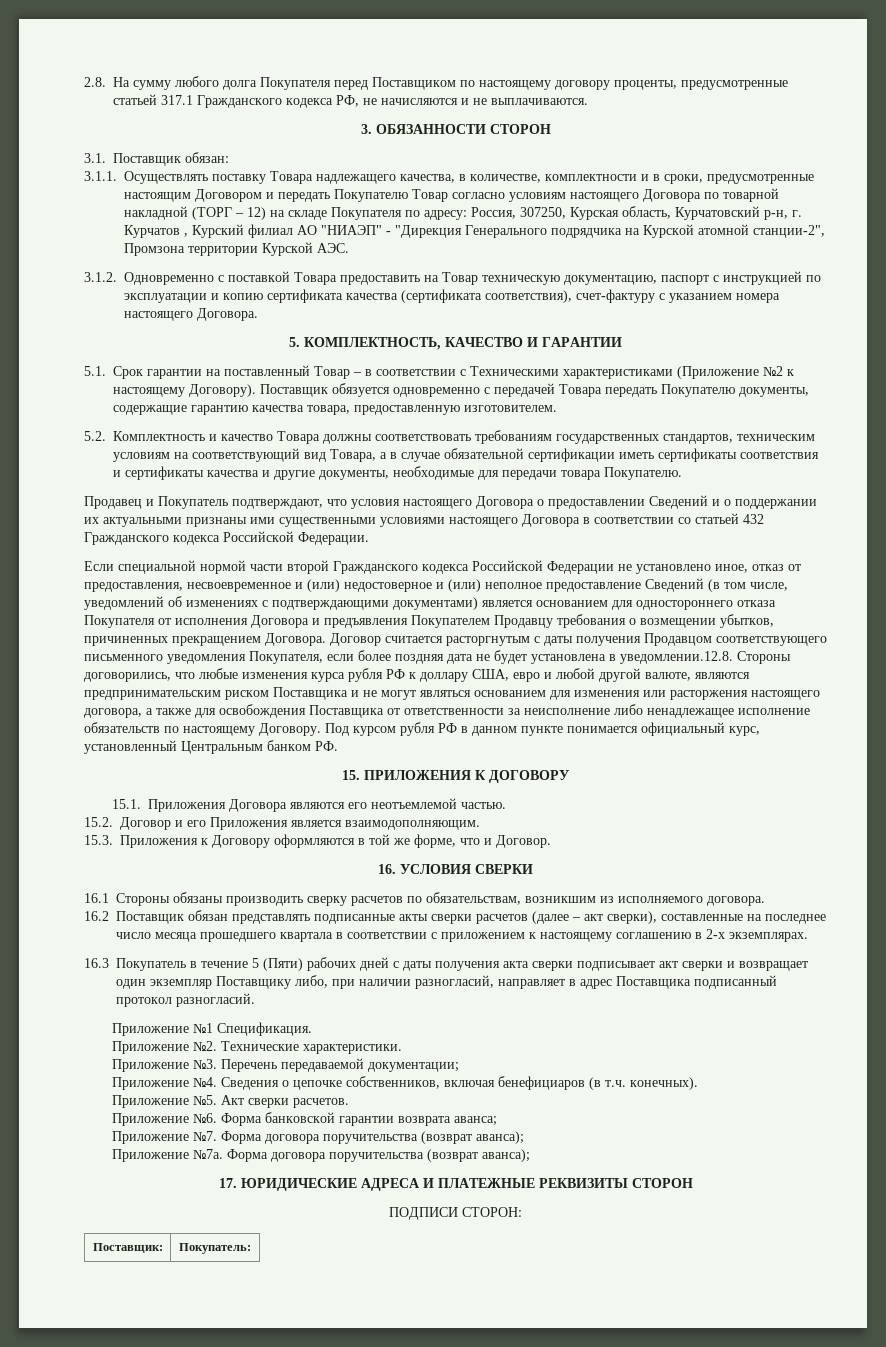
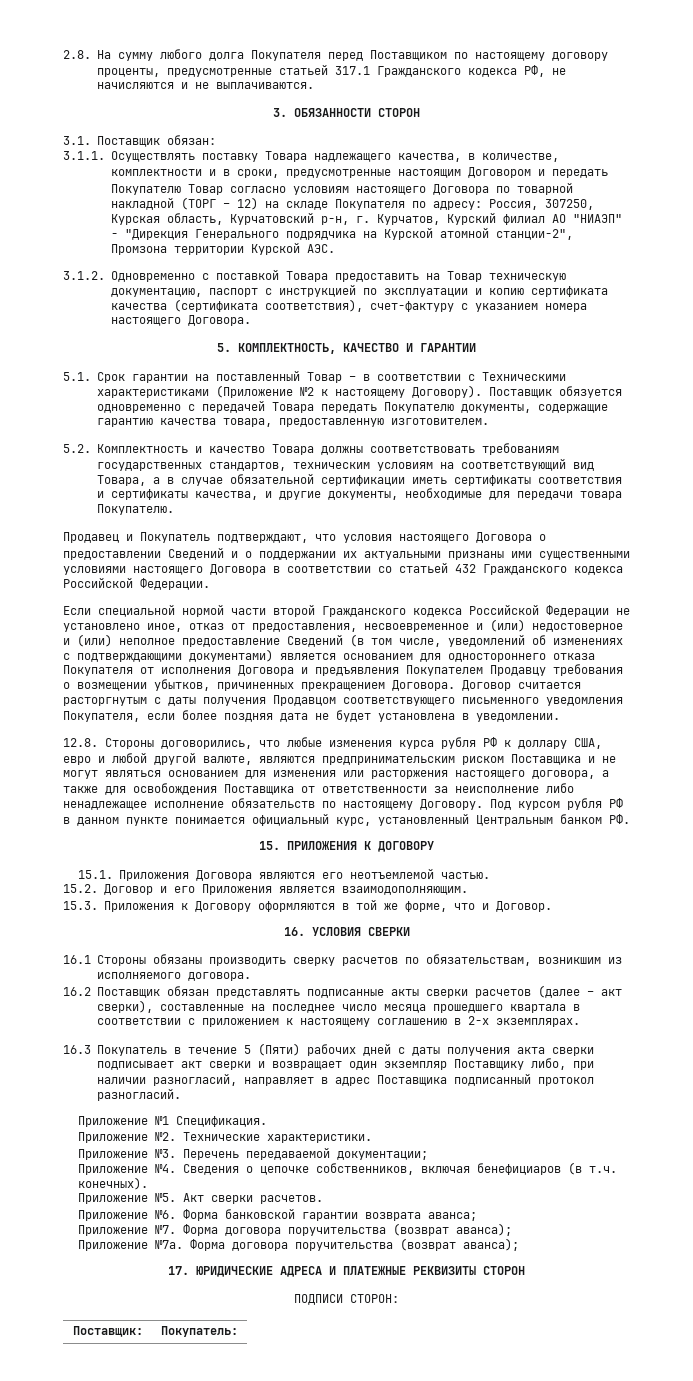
[124,225,188,238] Курчатов , -> [376,214,440,225] Курчатов,
[207,470,259,477] качества -> [194,491,258,500] качества,
[620,651,733,664] уведомлении.12.8. -> [476,713,560,722] [63,738,98,747] уведомлении. // 12.8.

